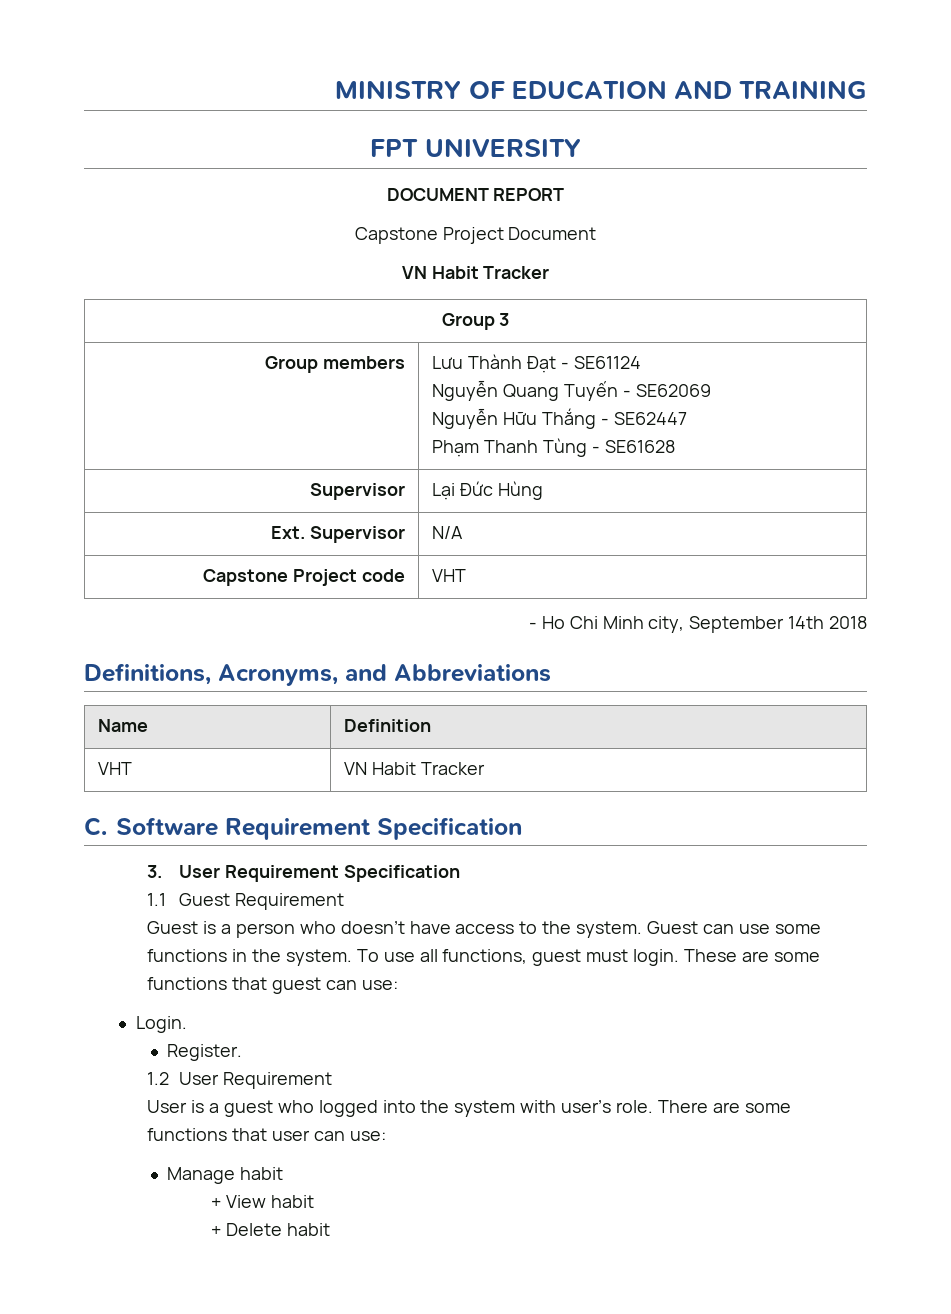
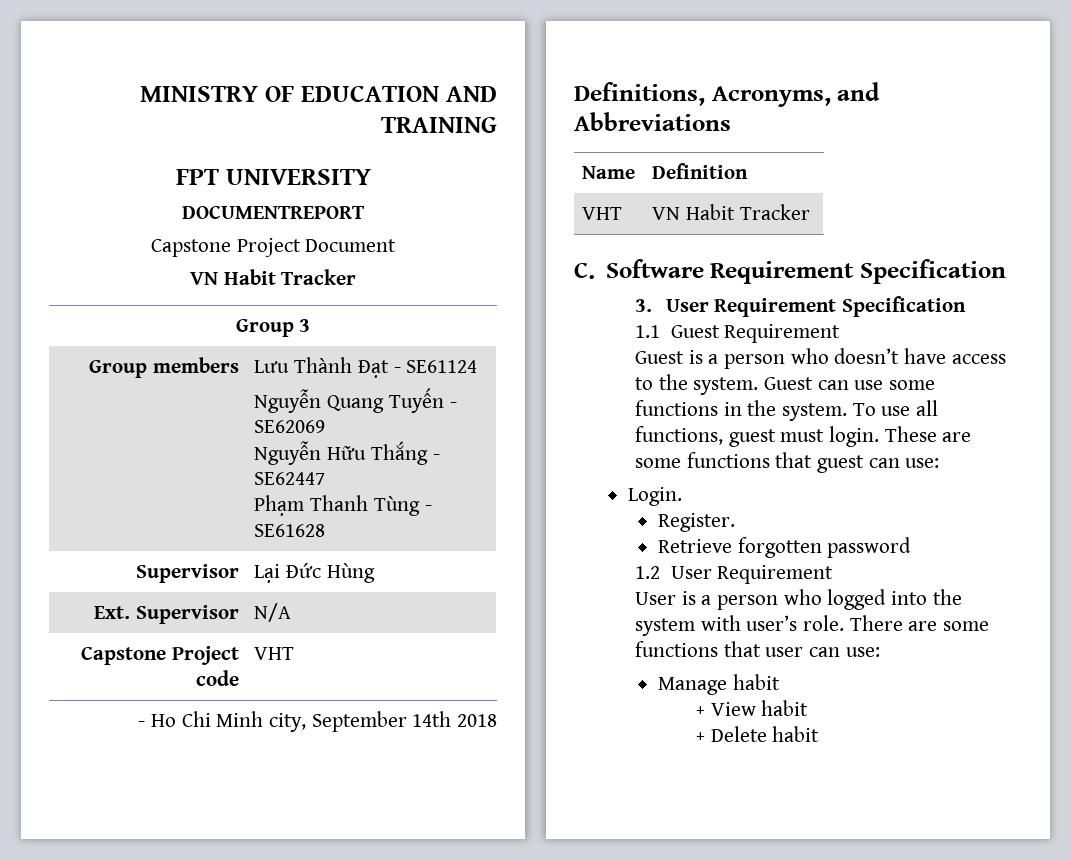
[386,188,565,201] DOCUMENT REPORT -> [182,206,365,219] DOCUMENTREPORT
(243, 1052) none -> [658,537,912,558] // Retrieve forgotten password
[224,1100,274,1117] guest -> [717,595,779,610] person

